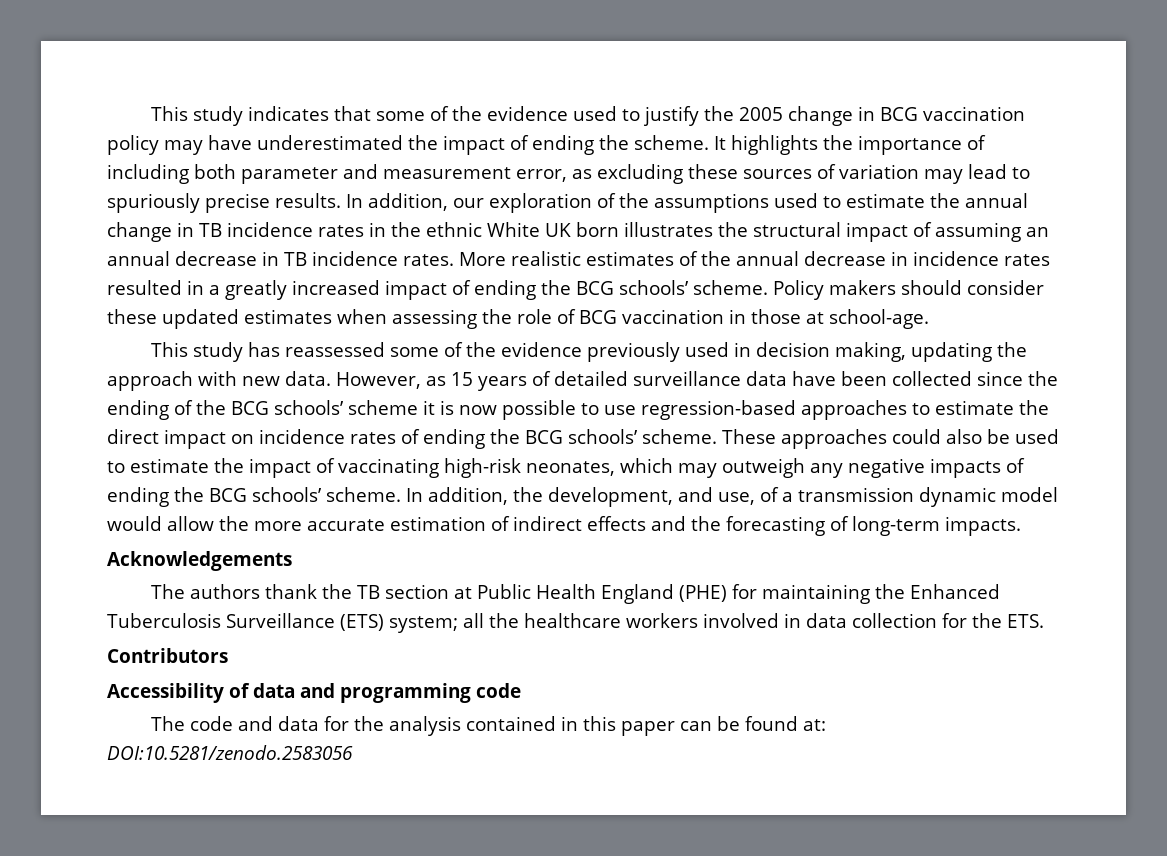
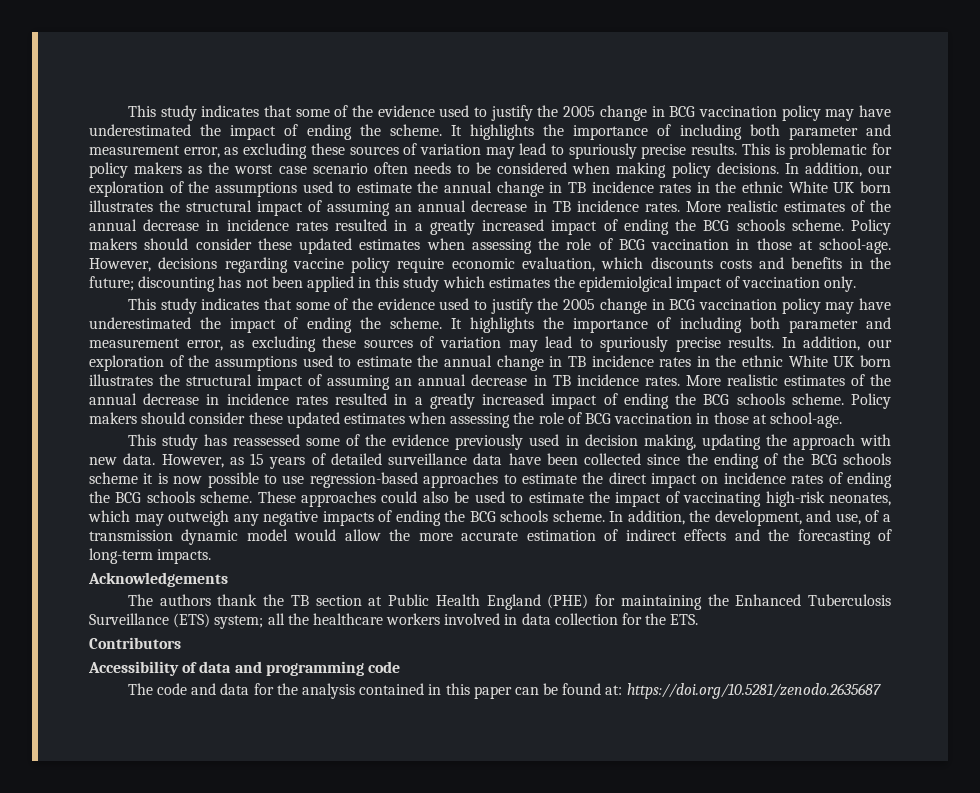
(341, 200) none -> [741,143,893,159] [89,162,892,178] [89,181,892,197] [89,200,891,216] [89,219,892,235] [89,238,891,254] [89,257,892,273] [89,276,856,292] [127,298,891,314] [89,317,891,333] [89,336,775,352] This is problematic for policy makers as the worst case scenario often needs to be considered when making policy decisions. In addition, our exploration of the assumptions used to estimate the annual change in TB incidence rates in the ethnic White UK born illustrates the structural impact of assuming an annual decrease in TB incidence rates. More realistic estimates of the annual decrease in incidence rates resulted in a greatly increased impact of ending the BCG schools scheme. Policy makers should consider these updated estimates when assessing the role of BCG vaccination in those at school-age. However, decisions regarding vaccine policy require economic evaluation, which discounts costs and benefits in the future; discounting has not been applied in this study which estimates the epidemiolgical impact of vaccination only. // This study indicates that some of the evidence used to justify the 2005 change in BCG vaccination policy may have underestimated the impact of ending the scheme. It highlights the importance of including both parameter and measurement error, as excluding these sources of variation may lead to spuriously precise results.
[619,280,688,295] schools’ -> [736,393,785,405] schools
[274,400,343,415] schools’ -> [843,453,892,465] schools
[568,429,637,444] schools’ -> [146,491,195,503] schools
[252,487,321,502] schools’ -> [500,510,549,522] schools
[107,745,353,760] DOI:10.5281/zenodo.2583056 -> [626,683,881,699] https://doi.org/10.5281/zenodo.2635687

